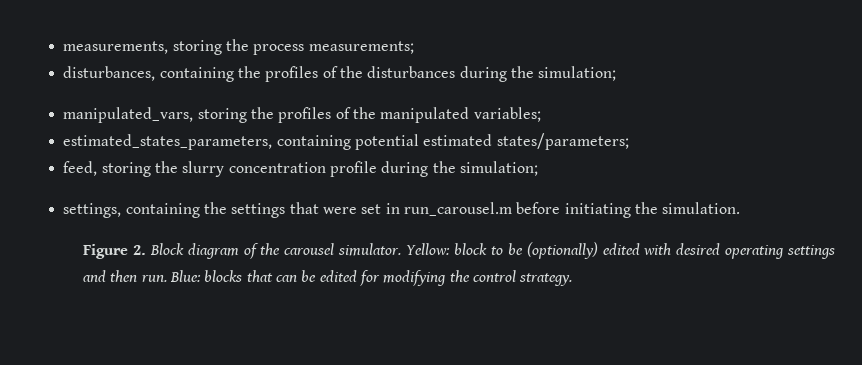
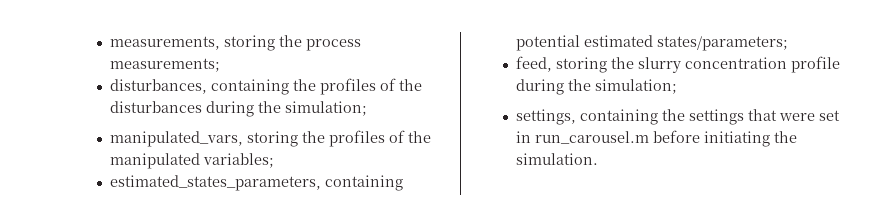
[83,242,835,259] [83,270,573,286] // Figure 2. Block diagram of the carousel simulator. Yellow: block to be (optionally) edited with desired operating settings and then run. Blue: blocks that can be edited for modifying the control strategy. -> (598, 159) none

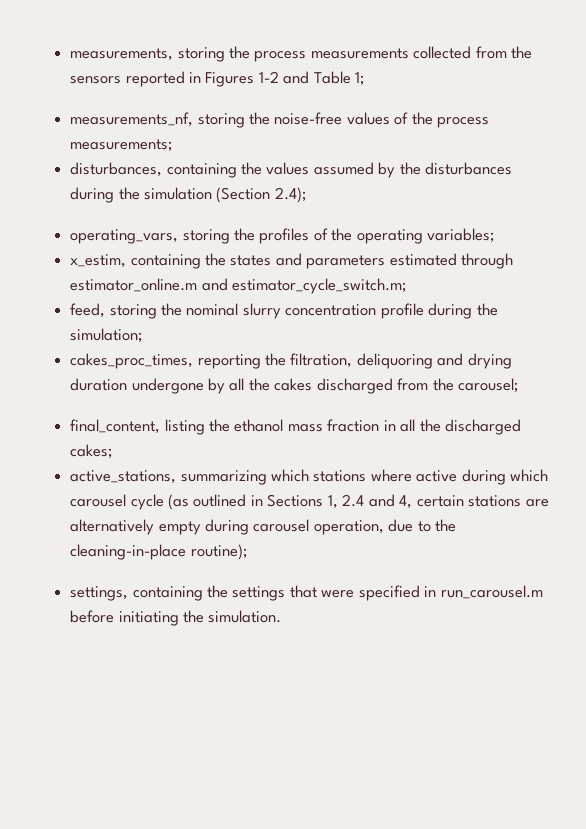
(361, 45) none -> [310,46,533,59] [70,71,365,87] [70,112,490,128] measurements collected from the sensors reported in Figures 1-2 and Table 1; // measurements_nf, storing the noise-free values of the process
[319,78,396,95] profiles of -> [266,162,396,178] values assumed by
[284,101,367,116] [109,131,243,147] simulation; // manipulated_vars, -> [144,187,306,203] [70,229,179,244] simulation (Section 2.4); // operating_vars,
[109,153,200,169] manipulated -> [356,229,423,244] operating
[109,175,403,191] [515,35,788,51] estimated_states_parameters, containing potential estimated states/parameters; -> [70,253,514,269] [70,278,407,294] x_estim, containing the states and parameters estimated through estimator_online.m and estimator_cycle_switch.m;
(634, 63) none -> [186,303,239,316] nominal
(677, 86) none -> [70,353,512,369] [70,378,519,394] [70,419,522,435] [70,444,113,459] [70,469,549,485] [70,494,549,510] [70,519,457,535] [70,544,247,560] // cakes_proc_times, reporting the filtration, deliquoring and drying duration undergone by all the cakes discharged from the carousel; // final_content, listing the ethanol mass fraction in all the discharged cakes; // active_stations, summarizing which stations where active during which carousel cycle (as outlined in Sections 1, 2.4 and 4, certain stations are alternatively empty during carousel operation, due to the cleaning-in-place routine);
[818,110,840,121] set -> [358,585,420,601] specified

